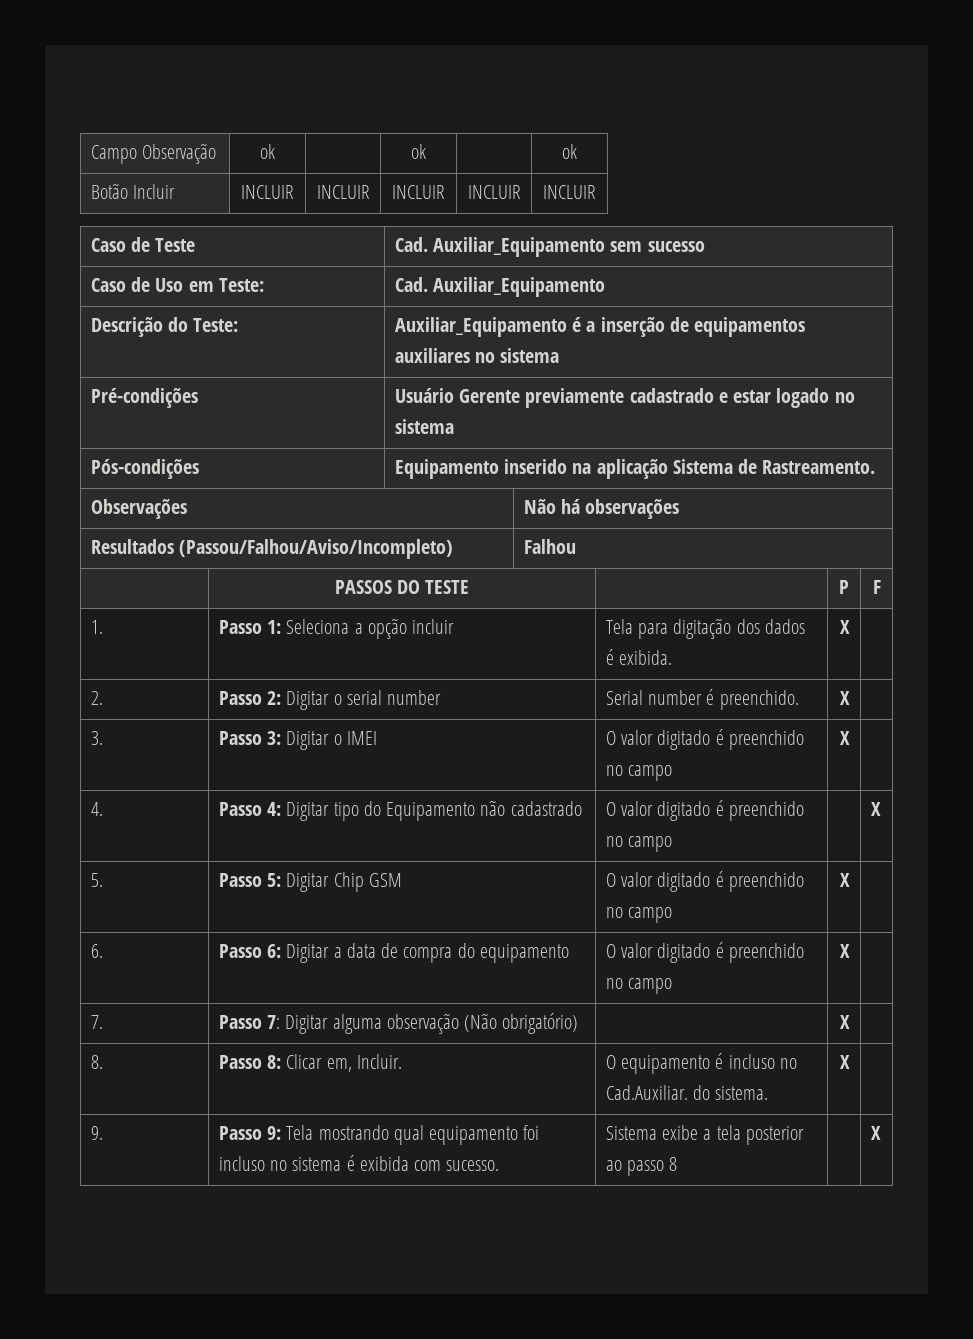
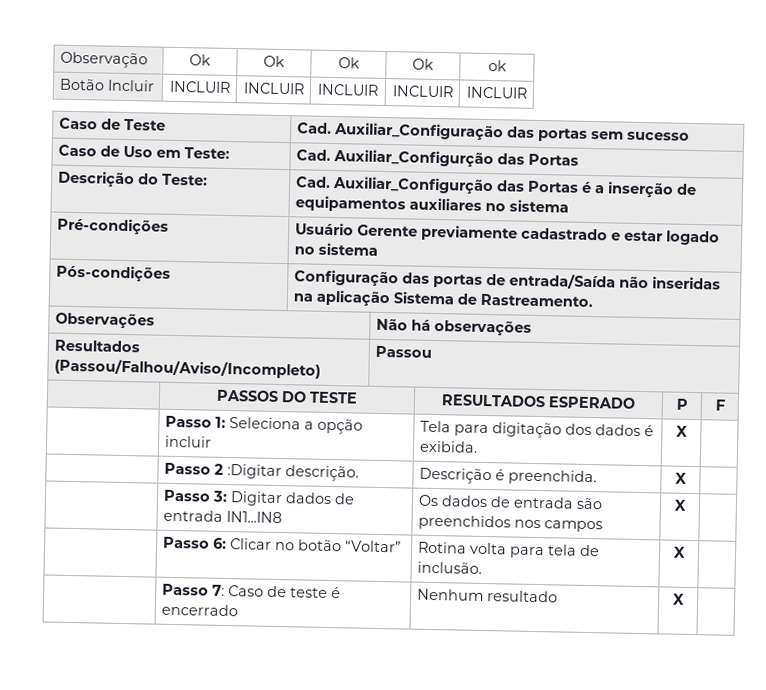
[90,145,137,164] Campo -> (59, 60) none
[260,144,275,159] [411,144,426,159] ok | | ok | -> [189,54,211,66] [263,55,285,68] [337,57,360,69] [412,58,434,70] Ok | Ok | Ok | Ok
[433,237,606,257] Auxiliar_Equipamento -> [333,121,588,142] Auxiliar_Configuração das portas
[433,277,606,297] Auxiliar_Equipamento -> [332,148,579,169] Auxiliar_Configurção das Portas
[394,317,567,337] Auxiliar_Equipamento -> [295,175,579,196] Cad. Auxiliar_Configurção das Portas
[394,459,568,479] Equipamento inserido -> [293,269,721,290] Configuração das portas de entrada/Saída não inseridas
[523,539,576,554] Falhou -> [374,345,432,358] Passou
(470, 587) none -> [441,394,636,409] RESULTADOS ESPERADO
[90,620,103,634] 1. -> (726, 405) none
[90,691,103,705] [218,690,442,710] [605,689,799,710] [839,691,850,705] [90,731,103,745] 2. | Passo 2: Digitar o serial number | Serial number é preenchido. | X | // 3. -> [163,462,359,482] [418,467,597,486] [675,472,687,484] | Passo 2 :Digitar descrição. | Descrição é preenchida. | X | //
[333,731,377,745] [605,729,804,750] [605,765,673,781] [839,731,850,745] [90,802,103,816] [218,800,582,821] [605,800,804,821] [605,836,673,852] [870,802,881,816] [90,873,103,887] [218,872,402,892] [605,871,804,892] [605,907,673,923] [839,873,850,887] [90,944,103,958] [218,943,569,963] [605,942,804,963] [605,978,673,994] [839,944,850,958] [90,1015,103,1029] [218,1013,579,1034] [839,1015,850,1029] [90,1055,103,1069] [218,1054,402,1072] [605,1053,797,1074] [605,1085,769,1100] [839,1055,850,1069] [90,1126,103,1140] [218,1125,540,1145] [218,1155,500,1171] [605,1125,804,1145] [605,1157,678,1176] [870,1126,881,1140] o IMEI | O valor digitado é preenchido no campo | X | // 4. | Passo 4: Digitar tipo do Equipamento não cadastrado | O valor digitado é preenchido no campo | | X // 5. | Passo 5: Digitar Chip GSM | O valor digitado é preenchido no campo | X | // 6. | Passo 6: Digitar a data de compra do equipamento | O valor digitado é preenchido no campo | X | // 7. | Passo 7: Digitar alguma observação (Não obrigatório) | | X | // 8. | Passo 8: Clicar em, Incluir. | O equipamento é incluso no Cad.Auxiliar. do sistema. | X | // 9. | Passo 9: Tela mostrando qual equipamento foi incluso no sistema é exibida com sucesso. | Sistema exibe a tela posterior ao passo 8 | | X -> [284,492,355,505] [162,509,282,524] [417,494,603,510] [417,514,603,533] [674,499,687,511] [162,536,402,553] [416,541,600,559] [416,561,482,574] [673,546,686,558] [161,583,341,599] [160,603,238,617] [416,588,558,603] [673,593,685,605] dados de entrada IN1...IN8 | Os dados de entrada são preenchidos nos campos | X | // | Passo 6: Clicar no botão “Voltar” | Rotina volta para tela de inclusão. | X | // | Passo 7: Caso de teste é encerrado | Nenhum resultado | X |

